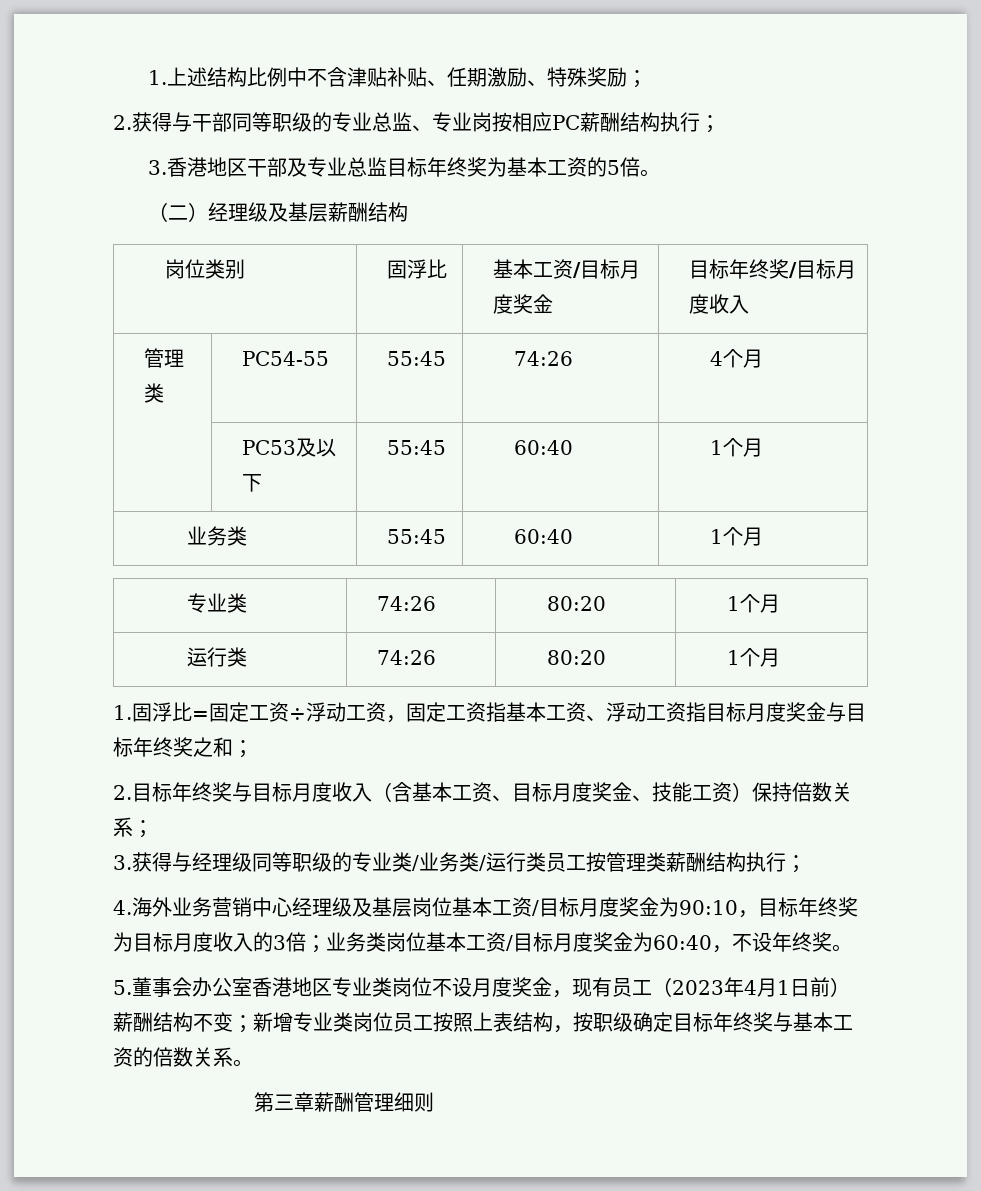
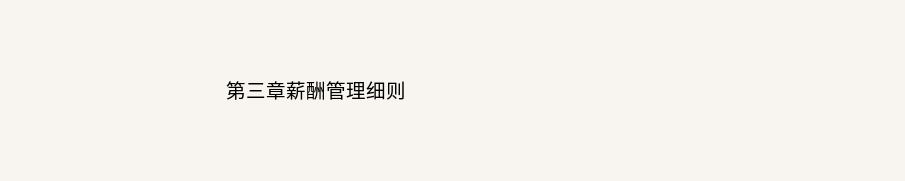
[148,67,648,88] [113,112,720,133] [148,157,661,177] [148,202,409,222] [165,259,246,279] [387,259,448,279] [493,259,641,279] [493,294,554,314] [689,259,857,279] [689,294,750,314] [144,348,185,368] [144,383,165,403] [242,351,330,366] [387,351,447,366] [514,351,574,366] [710,349,764,368] [242,438,337,457] [242,474,263,492] [387,440,447,455] [514,440,574,455] [710,438,764,457] [186,526,247,546] [387,529,447,544] [514,529,574,544] [710,527,764,546] [186,593,247,613] [377,596,437,611] [547,596,607,611] [727,594,781,613] [186,647,247,667] [377,650,437,665] [547,650,607,665] [727,648,781,667] [113,702,866,723] [113,737,253,758] [113,782,852,802] [113,817,153,838] [113,852,806,873] [113,897,858,918] [113,932,852,953] [113,977,850,998] [113,1012,853,1033] [113,1047,253,1067] 1.上述结构比例中不含津贴补贴、任期激励、特殊奖励； // 2.获得与干部同等职级的专业总监、专业岗按相应PC薪酬结构执行； // 3.香港地区干部及专业总监目标年终奖为基本工资的5倍。 // （二）经理级及基层薪酬结构 // 岗位类别 | 固浮比 | 基本工资/目标月度奖金 | 目标年终奖/目标月度收入 // 管理类 | PC54-55 | 55:45 | 74:26 | 4个月 // | PC53及以下 | 55:45 | 60:40 | 1个月 // 业务类 | 55:45 | 60:40 | 1个月 // 专业类 | 74:26 | 80:20 | 1个月 // 运行类 | 74:26 | 80:20 | 1个月 // 1.固浮比=固定工资÷浮动工资，固定工资指基本工资、浮动工资指目标月度奖金与目标年终奖之和； // 2.目标年终奖与目标月度收入（含基本工资、目标月度奖金、技能工资）保持倍数关系； // 3.获得与经理级同等职级的专业类/业务类/运行类员工按管理类薪酬结构执行； // 4.海外业务营销中心经理级及基层岗位基本工资/目标月度奖金为90:10，目标年终奖为目标月度收入的3倍；业务类岗位基本工资/目标月度奖金为60:40，不设年终奖。 // 5.董事会办公室香港地区专业类岗位不设月度奖金，现有员工（2023年4月1日前）薪酬结构不变；新增专业类岗位员工按照上表结构，按职级确定目标年终奖与基本工资的倍数关系。 // -> (226, 90) none

